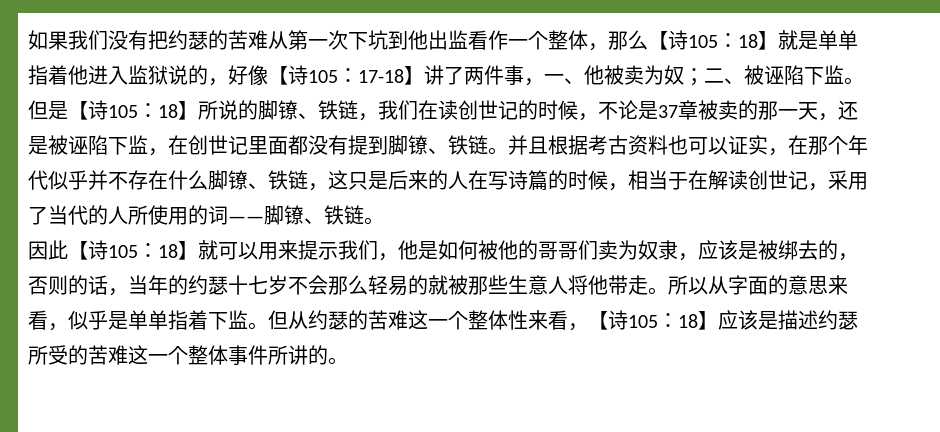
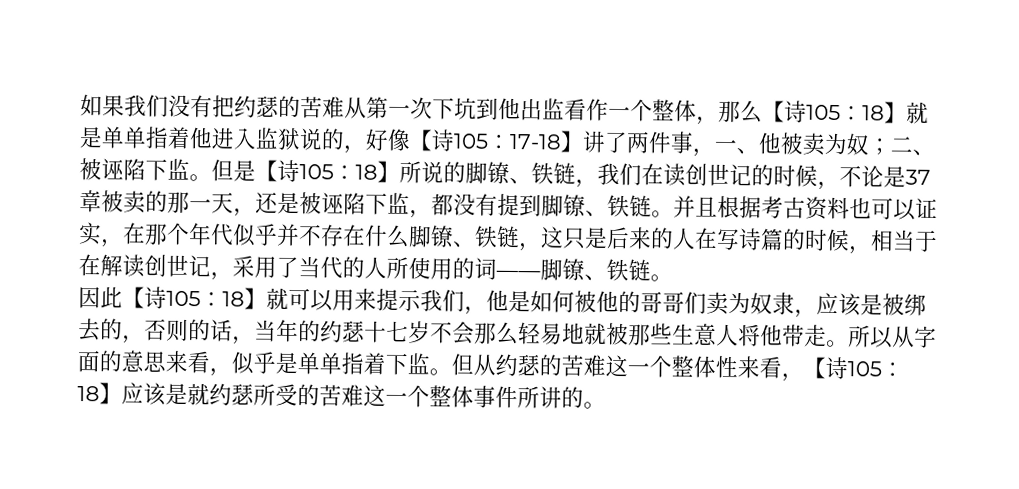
[168,135,288,155] 在创世记里面 -> (432, 214) none
[408,275,428,295] 的 -> [562,322,585,344] 地
[778,310,818,330] 描述 -> [187,383,210,406] 就

